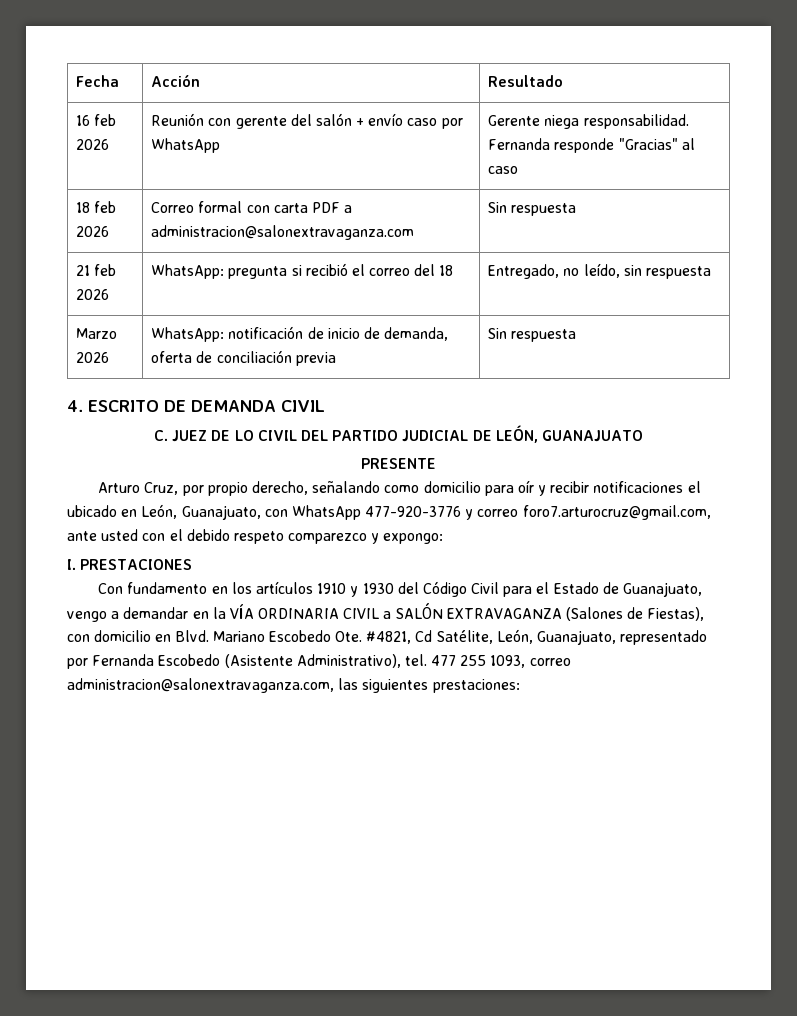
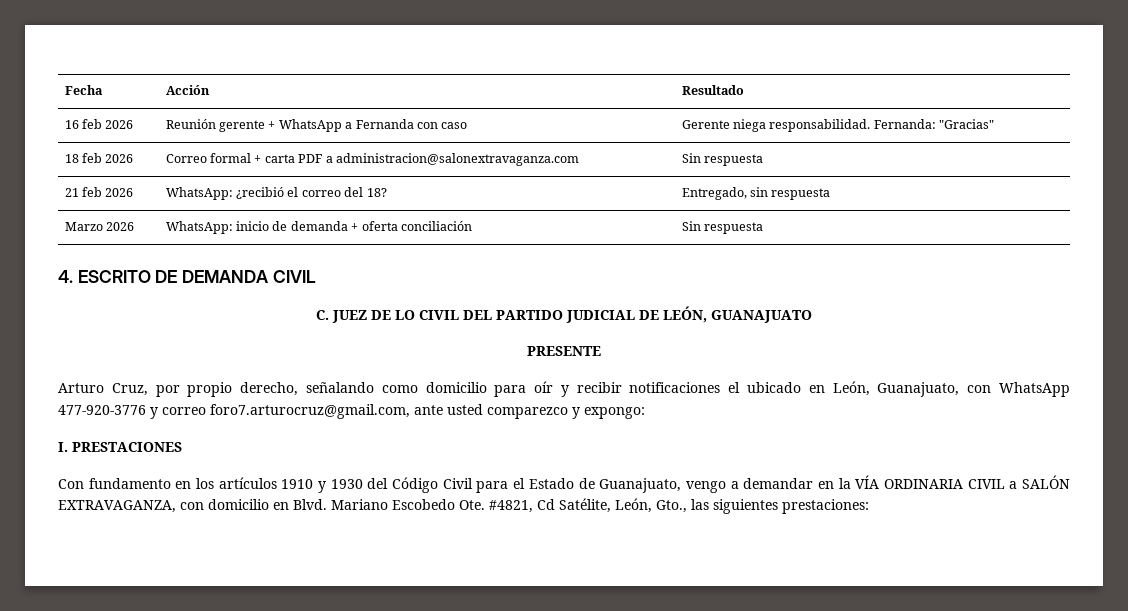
[208,113,463,129] [151,138,221,153] con gerente del salón + envío caso por WhatsApp -> [218,119,468,132] gerente + WhatsApp a Fernanda con caso
[488,138,615,153] Fernanda responde -> [873,119,936,129] Fernanda:
[681,138,695,150] [488,166,519,174] al caso -> (995, 124) none
[246,205,270,213] con -> [254,155,262,163] +
[228,263,348,279] pregunta si recibió -> [235,187,284,199] ¿recibió
[439,265,454,276] 18 -> [366,188,387,197] 18?
[563,263,620,278] no leído, -> (747, 193) none
[228,326,449,341] [151,351,213,363] notificación de inicio de demanda, oferta de -> [235,221,398,231] inicio de demanda + oferta
[295,352,336,366] previa -> (472, 226) none
[142,529,284,544] con el debido respeto -> (483, 409) none
[446,607,705,621] EXTRAVAGANZA (Salones de Fiestas), -> [58,500,176,513] EXTRAVAGANZA,
[537,630,708,645] [67,654,571,669] [67,678,334,693] Guanajuato, representado por Fernanda Escobedo (Asistente Administrativo), tel. 477 255 1093, correo administracion@salonextravaganza.com, -> [656,500,687,513] Gto.,

